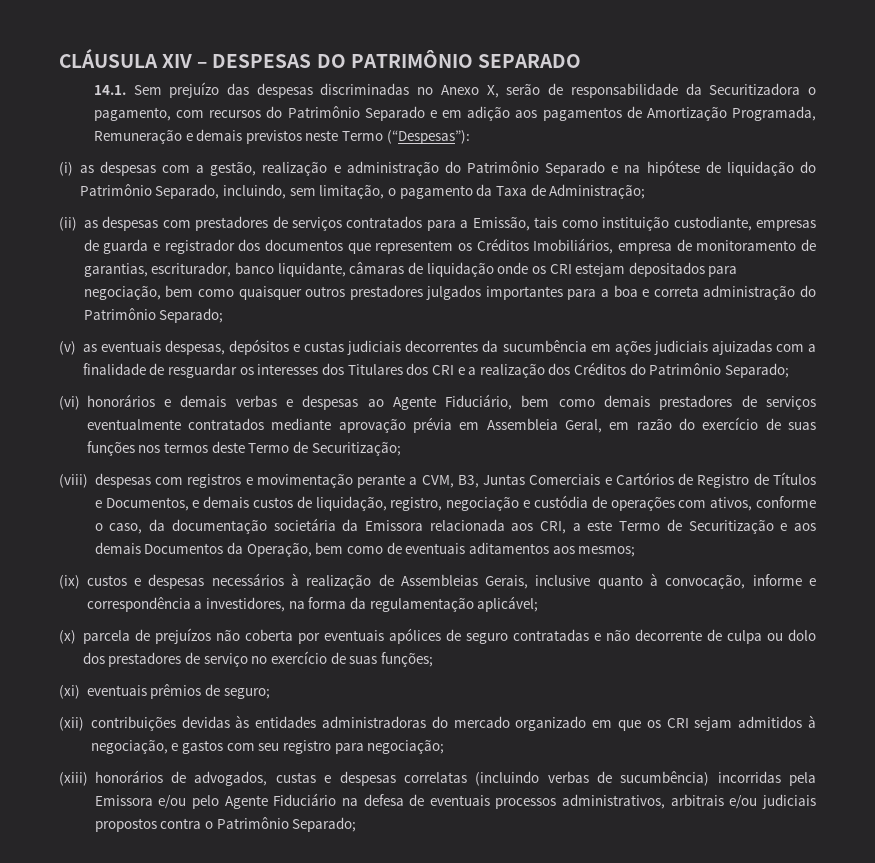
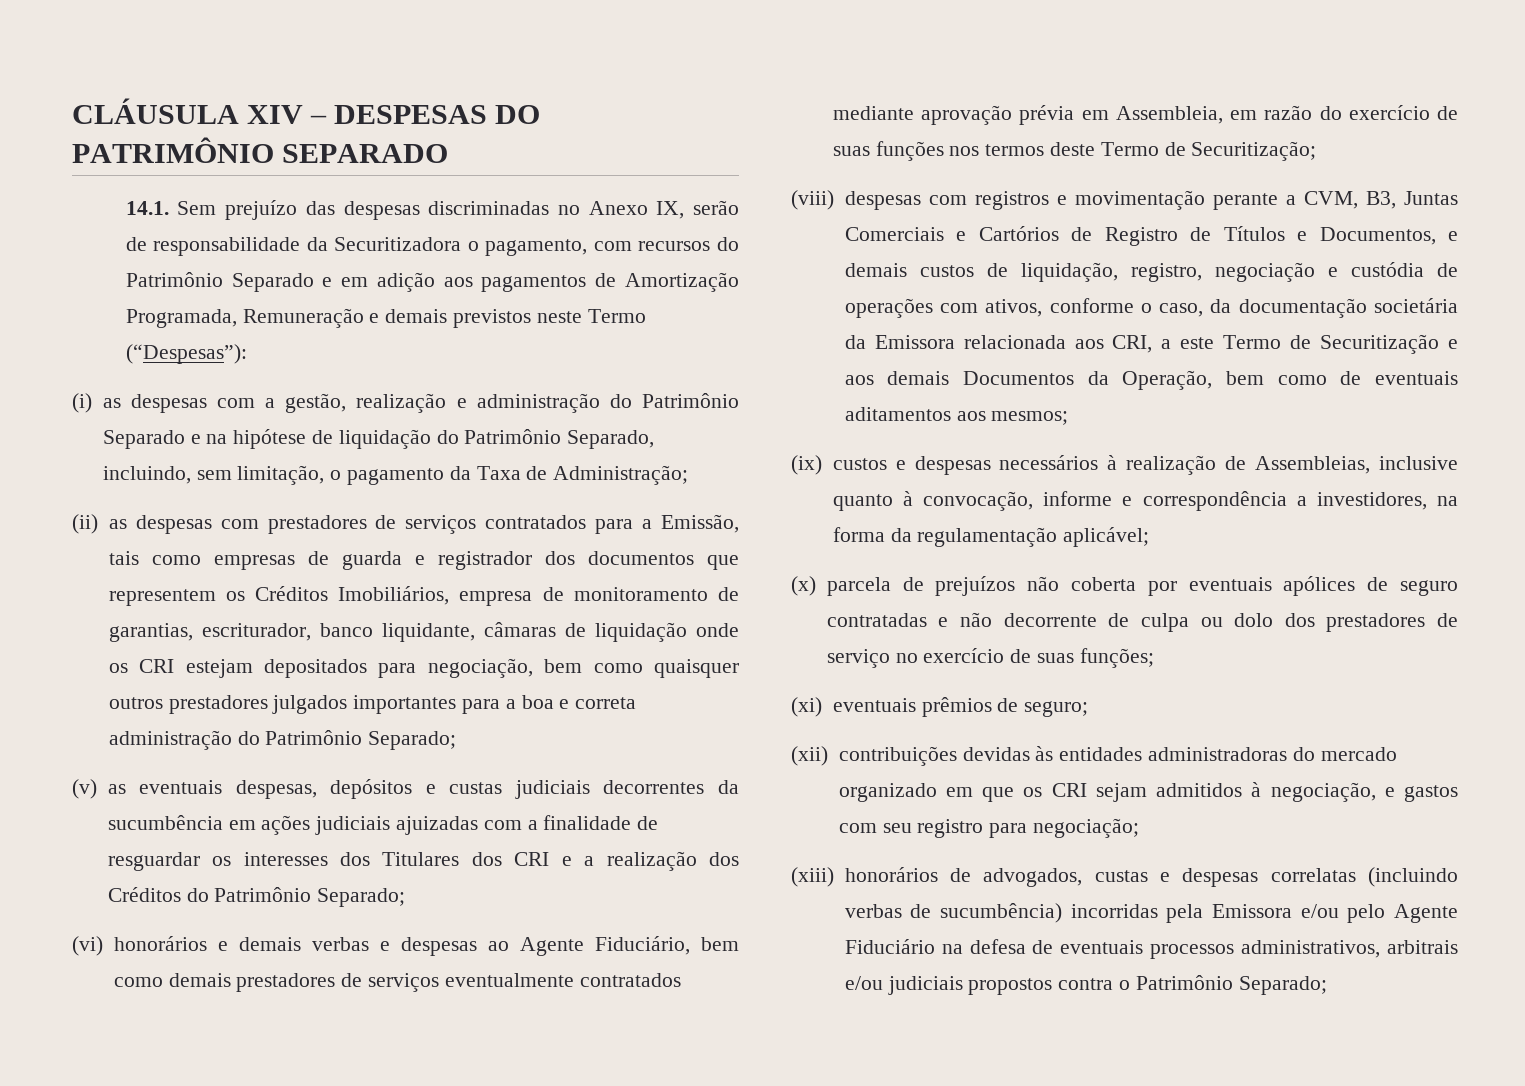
[486,85,499,98] X, -> [656,201,685,219] IX,
[602,216,752,231] instituição custodiante, -> (201, 560) none
[486,418,603,433] Assembleia Geral, -> [1115,106,1223,124] Assembleia,
[400,574,529,589] Assembleias Gerais, -> [1255,456,1371,474] Assembleias,

